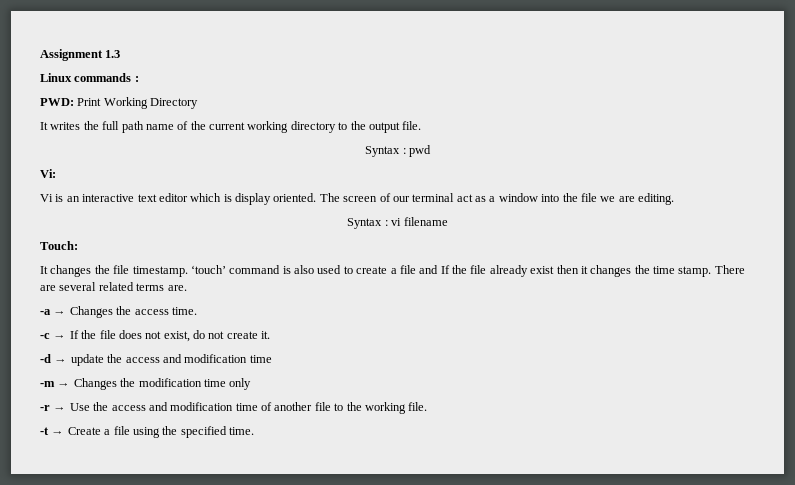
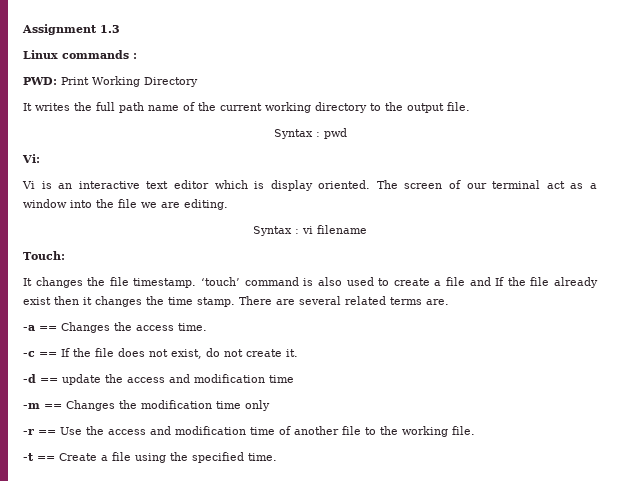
[53,311,67,315] → -> [39,326,57,331] ==
[53,335,67,339] → -> [39,352,57,357] ==
[54,359,68,363] → -> [40,378,58,383] ==
[57,383,71,387] → -> [44,404,62,409] ==
[53,407,67,411] → -> [38,430,56,435] ==
[51,431,65,435] → -> [37,456,55,461] ==

